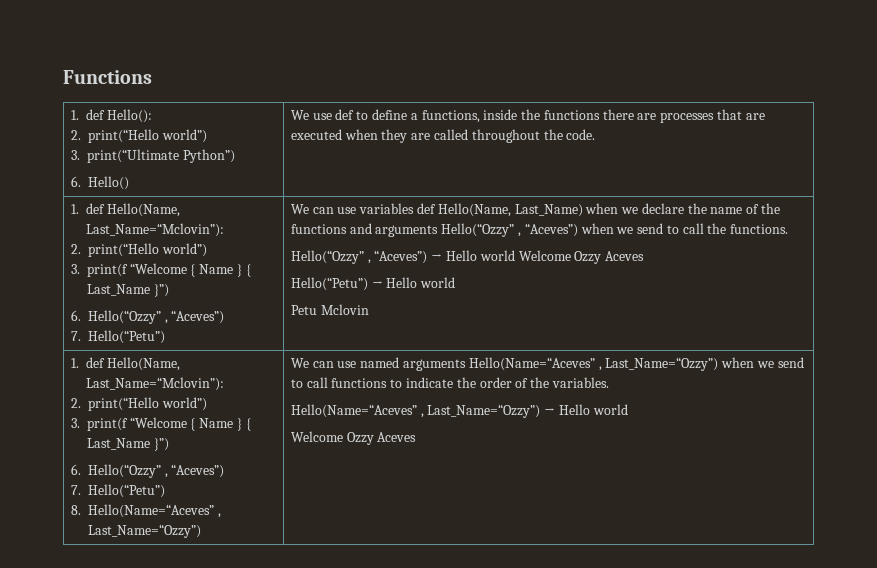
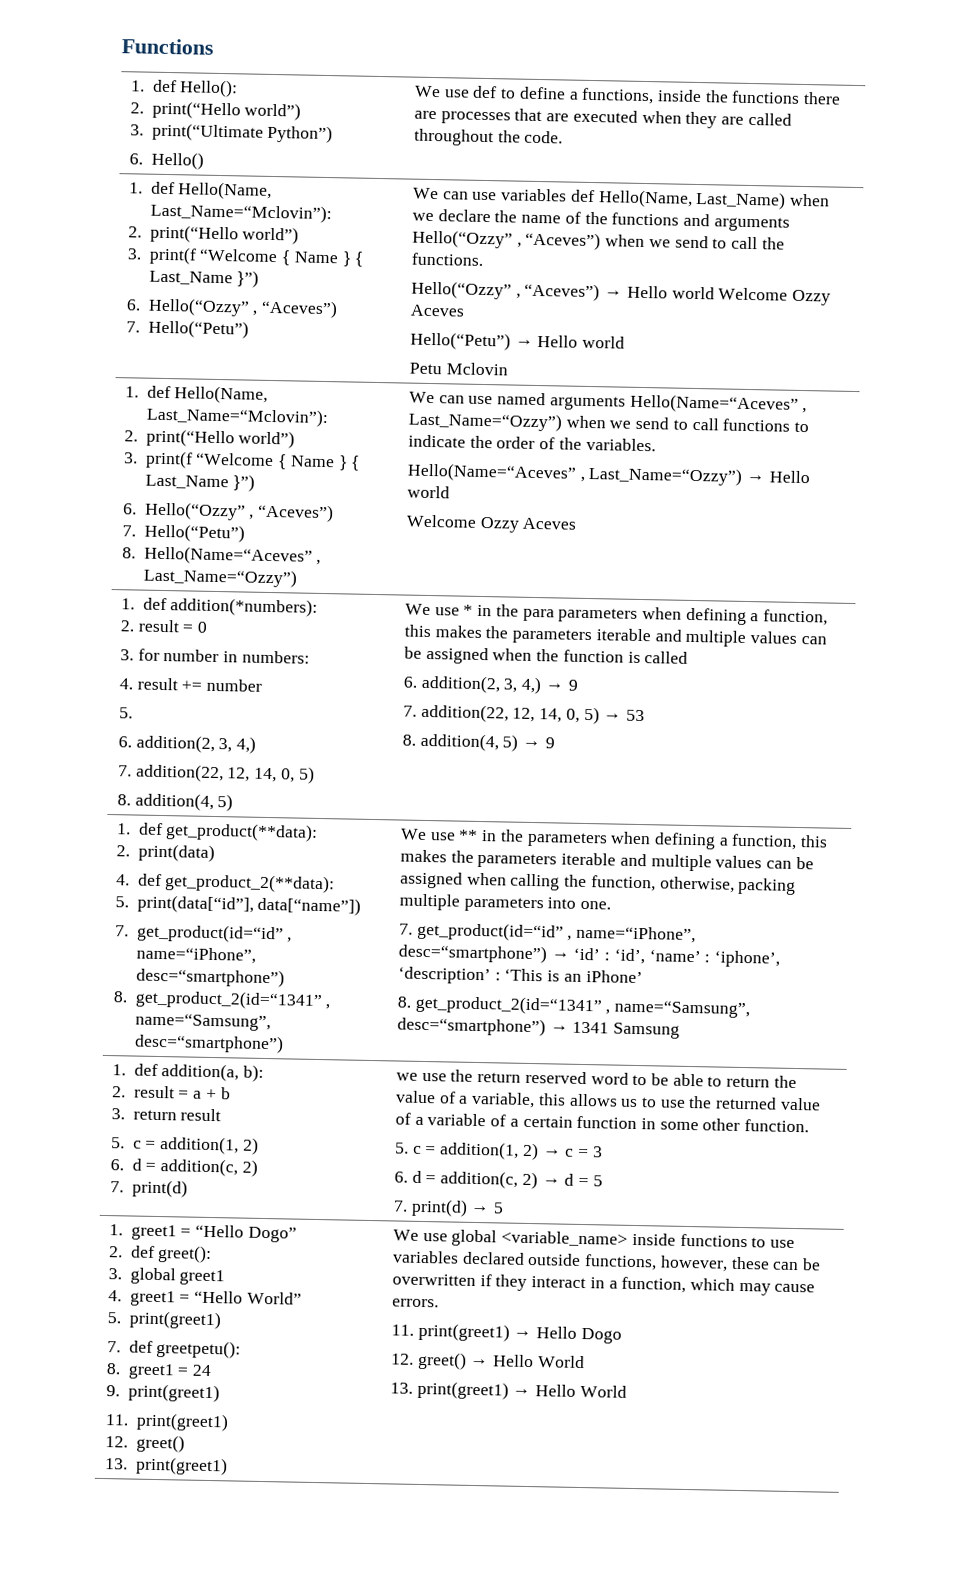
(417, 437) none -> [120,597,319,617] [119,619,209,633] [119,648,310,664] [118,677,263,692] [118,707,133,719] [117,734,257,754] [117,763,315,784] [116,792,234,812] [404,603,829,626] [403,624,827,648] [403,646,689,665] [402,674,578,695] [402,703,645,725] [401,732,555,752] [116,822,319,842] [115,843,215,863] [115,873,336,894] [114,894,362,916] [114,923,293,944] [135,946,256,964] [135,967,285,988] [112,989,331,1011] [134,1012,271,1032] [133,1033,284,1054] [399,828,829,850] [399,849,814,872] [399,871,797,895] [398,893,612,913] [398,921,697,944] [397,943,780,968] [397,966,643,985] [396,994,751,1019] [396,1016,681,1039] [111,1063,265,1082] [111,1085,231,1100] [110,1108,222,1122] [110,1136,259,1155] [109,1158,258,1177] [109,1179,188,1198] [395,1069,797,1089] [395,1090,821,1111] [394,1112,810,1133] [394,1141,603,1161] [393,1170,603,1190] [392,1198,505,1217] [108,1224,297,1243] [108,1245,213,1264] [107,1267,226,1286] [107,1290,302,1307] [106,1310,222,1330] [106,1340,242,1359] [105,1363,213,1380] [105,1383,220,1403] [104,1412,229,1432] [104,1434,185,1453] [104,1456,228,1476] [392,1229,795,1249] [391,1250,821,1272] [391,1273,816,1296] [391,1298,439,1308] [390,1322,622,1344] [390,1351,585,1370] [389,1380,627,1400] // 1. def addition(*numbers): // 2. result = 0 // 3. for number in numbers: // 4. result += number // 5. // 6. addition(2, 3, 4,) // 7. addition(22, 12, 14, 0, 5) // 8. addition(4, 5) | We use * in the para parameters when defining a function, this makes the parameters iterable and multiple values can be assigned when the function is called // 6. addition(2, 3, 4,) → 9 // 7. addition(22, 12, 14, 0, 5) → 53 // 8. addition(4, 5) → 9 // 1. def get_product(**data): // 2. print(data) // 4. def get_product_2(**data): // 5. print(data[“id”], data[“name”]) // 7. get_product(id=“id” , name=“iPhone”, desc=“smartphone”) // 8. get_product_2(id=“1341” , name=“Samsung”, desc=“smartphone”) | We use ** in the parameters when defining a function, this makes the parameters iterable and multiple values can be assigned when calling the function, otherwise, packing multiple parameters into one. // 7. get_product(id=“id” , name=“iPhone”, desc=“smartphone”) → ‘id’ : ‘id’, ‘name’ : ‘iphone’, ‘description’ : ‘This is an iPhone’ // 8. get_product_2(id=“1341” , name=“Samsung”, desc=“smartphone”) → 1341 Samsung // 1. def addition(a, b): // 2. result = a + b // 3. return result // 5. c = addition(1, 2) // 6. d = addition(c, 2) // 7. print(d) | we use the return reserved word to be able to return the value of a variable, this allows us to use the returned value of a variable of a certain function in some other function. // 5. c = addition(1, 2) → c = 3 // 6. d = addition(c, 2) → d = 5 // 7. print(d) → 5 // 1. greet1 = “Hello Dogo” // 2. def greet(): // 3. global greet1 // 4. greet1 = “Hello World” // 5. print(greet1) // 7. def greetpetu(): // 8. greet1 = 24 // 9. print(greet1) // 11. print(greet1) // 12. greet() // 13. print(greet1) | We use global <variable_name> inside functions to use variables declared outside functions, however, these can be overwritten if they interact in a function, which may cause errors. // 11. print(greet1) → Hello Dogo // 12. greet() → Hello World // 13. print(greet1) → Hello World

